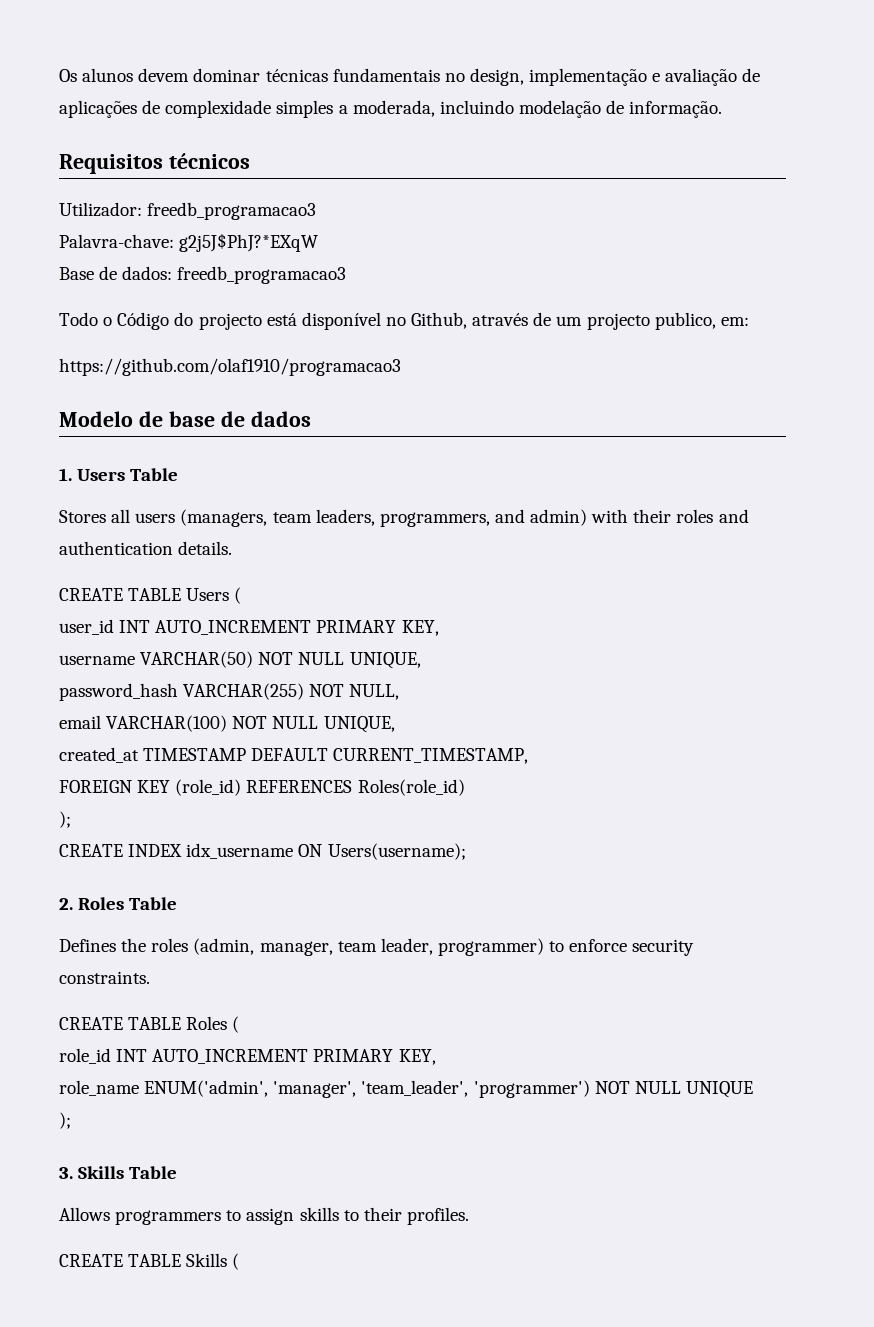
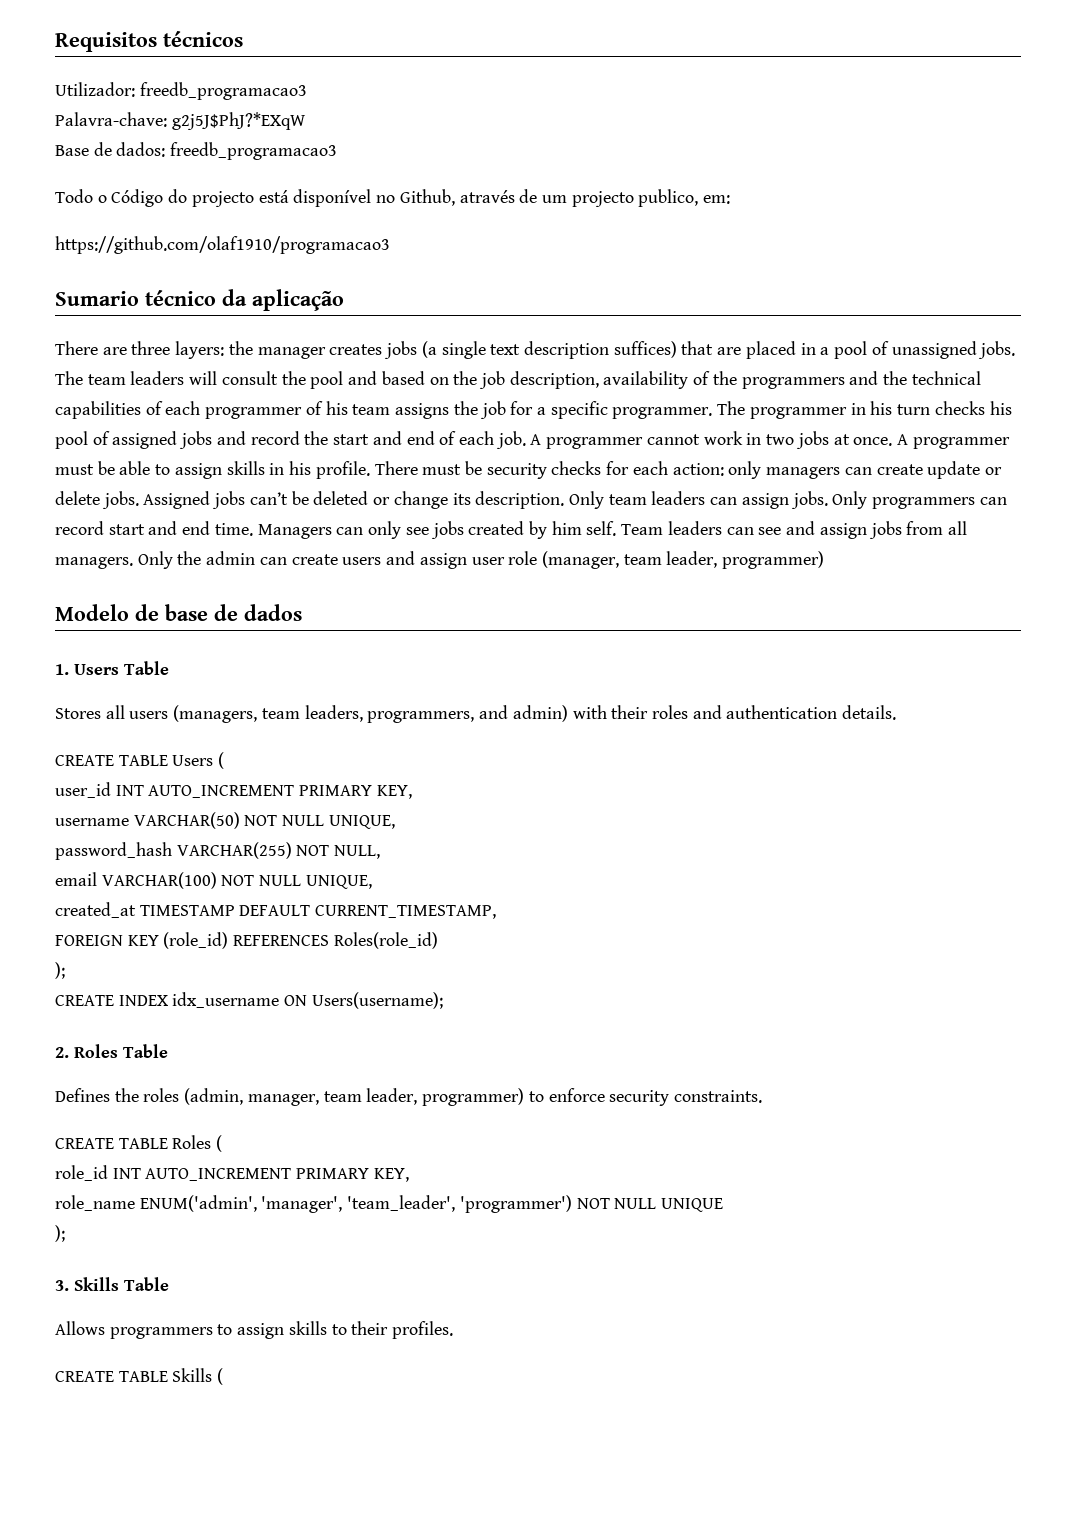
[59,68,761,86] [59,100,723,118] Os alunos devem dominar técnicas fundamentais no design, implementação e avaliação de aplicações de complexidade simples a moderada, incluindo modelação de informação. // -> (55, 42) none
(401, 367) none -> [55,289,344,311] [55,341,1016,359] [55,371,981,389] [55,401,1012,419] [55,431,1010,449] [55,461,1002,479] [55,491,1007,509] [55,521,967,539] [55,551,825,569] // Sumario técnico da aplicação // There are three layers: the manager creates jobs (a single text description suffices) that are placed in a pool of unassigned jobs. The team leaders will consult the pool and based on the job description, availability of the programmers and the technical capabilities of each programmer of his team assigns the job for a specific programmer. The programmer in his turn checks his pool of assigned jobs and record the start and end of each job. A programmer cannot work in two jobs at once. A programmer must be able to assign skills in his profile. There must be security checks for each action: only managers can create update or delete jobs. Assigned jobs can’t be deleted or change its description. Only team leaders can assign jobs. Only programmers can record start and end time. Managers can only see jobs created by him self. Team leaders can see and assign jobs from all managers. Only the admin can create users and assign user role (manager, team leader, programmer)

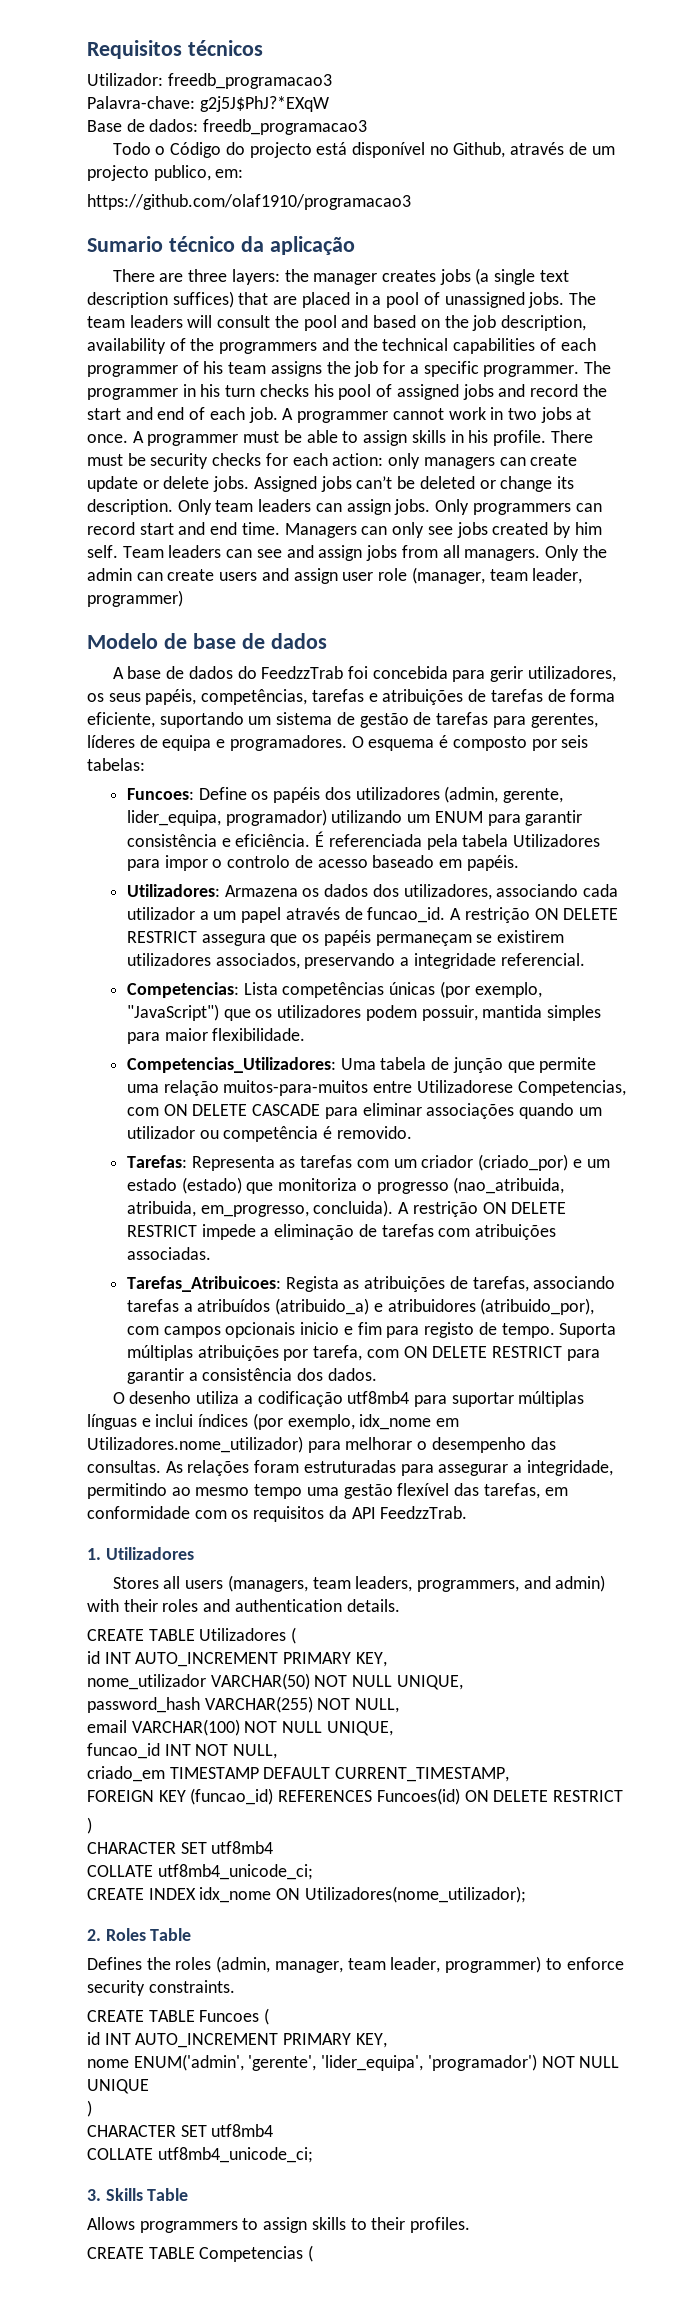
(302, 612) none -> [112,666,616,682] [87,689,616,705] [87,712,598,728] [87,735,589,751] [87,758,145,771] [127,786,564,803] [127,809,583,826] [127,831,601,850] [127,855,519,871] [127,884,619,900] [127,907,619,923] [127,930,565,946] [127,953,585,969] [127,981,542,998] [127,1004,602,1021] [127,1028,306,1044] [127,1057,597,1073] [127,1080,626,1096] [127,1103,602,1119] [127,1126,412,1142] [127,1154,610,1171] [127,1177,565,1194] [127,1200,567,1217] [127,1224,557,1240] [127,1247,212,1260] [127,1276,616,1292] [127,1298,595,1315] [127,1322,617,1338] [127,1345,600,1361] [127,1368,377,1384] [112,1391,585,1407] [87,1413,460,1430] [87,1436,556,1453] [87,1460,613,1476] [87,1483,568,1499] [87,1506,468,1522] // A base de dados do FeedzzTrab foi concebida para gerir utilizadores, os seus papéis, competências, tarefas e atribuições de tarefas de forma eficiente, suportando um sistema de gestão de tarefas para gerentes, líderes de equipa e programadores. O esquema é composto por seis tabelas: // Funcoes: Define os papéis dos utilizadores (admin, gerente, lider_equipa, programador) utilizando um ENUM para garantir consistência e eficiência. É referenciada pela tabela Utilizadores para impor o controlo de acesso baseado em papéis. // Utilizadores: Armazena os dados dos utilizadores, associando cada utilizador a um papel através de funcao_id. A restrição ON DELETE RESTRICT assegura que os papéis permaneçam se existirem utilizadores associados, preservando a integridade referencial. // Competencias: Lista competências únicas (por exemplo, "JavaScript") que os utilizadores podem possuir, mantida simples para maior flexibilidade. // Competencias_Utilizadores: Uma tabela de junção que permite uma relação muitos-para-muitos entre Utilizadorese Competencias, com ON DELETE CASCADE para eliminar associações quando um utilizador ou competência é removido. // Tarefas: Representa as tarefas com um criador (criado_por) e um estado (estado) que monitoriza o progresso (nao_atribuida, atribuida, em_progresso, concluida). A restrição ON DELETE RESTRICT impede a eliminação de tarefas com atribuições associadas. // Tarefas_Atribuicoes: Regista as atribuições de tarefas, associando tarefas a atribuídos (atribuido_a) e atribuidores (atribuido_por), com campos opcionais inicio e fim para registo de tempo. Suporta múltiplas atribuições por tarefa, com ON DELETE RESTRICT para garantir a consistência dos dados. // O desenho utiliza a codificação utf8mb4 para suportar múltiplas línguas e inclui índices (por exemplo, idx_nome em Utilizadores.nome_utilizador) para melhorar o desempenho das consultas. As relações foram estruturadas para assegurar a integridade, permitindo ao mesmo tempo uma gestão flexível das tarefas, em conformidade com os requisitos da API FeedzzTrab.
[74,661,169,675] Users Table -> [105,1547,194,1560] Utilizadores
[172,752,225,769] [55,782,412,799] [55,818,129,826] Users ( // user_id INT AUTO_INCREMENT PRIMARY KEY, // username -> [199,1627,297,1644] [87,1651,387,1667] [87,1674,206,1690] Utilizadores ( // id INT AUTO_INCREMENT PRIMARY KEY, // nome_utilizador
[55,902,136,918] created_at -> [87,1743,278,1759] [87,1766,165,1782] funcao_id INT NOT NULL, // criado_em
[163,932,438,949] [55,962,65,979] (role_id) REFERENCES Roles(role_id) // ); -> [190,1788,624,1805] [87,1817,92,1834] [87,1841,274,1854] [87,1864,313,1880] (funcao_id) REFERENCES Funcoes(id) ON DELETE RESTRICT // ) // CHARACTER SET utf8mb4 // COLLATE utf8mb4_unicode_ci;
[172,992,443,1009] idx_username ON Users(username); -> [199,1886,526,1903] idx_nome ON Utilizadores(nome_utilizador);
[172,1135,223,1152] [55,1165,409,1182] [55,1195,724,1213] [55,1225,65,1242] Roles ( // role_id INT AUTO_INCREMENT PRIMARY KEY, // role_name ENUM('admin', 'manager', 'team_leader', 'programmer') NOT NULL UNIQUE // ); -> [199,2008,270,2025] [87,2032,387,2048] [87,2054,620,2071] [87,2079,149,2094] [87,2100,92,2117] [87,2124,274,2137] [87,2147,313,2163] Funcoes ( // id INT AUTO_INCREMENT PRIMARY KEY, // nome ENUM('admin', 'gerente', 'lider_equipa', 'programador') NOT NULL UNIQUE // ) // CHARACTER SET utf8mb4 // COLLATE utf8mb4_unicode_ci;
[172,1368,213,1382] Skills -> [199,2246,304,2262] Competencias

